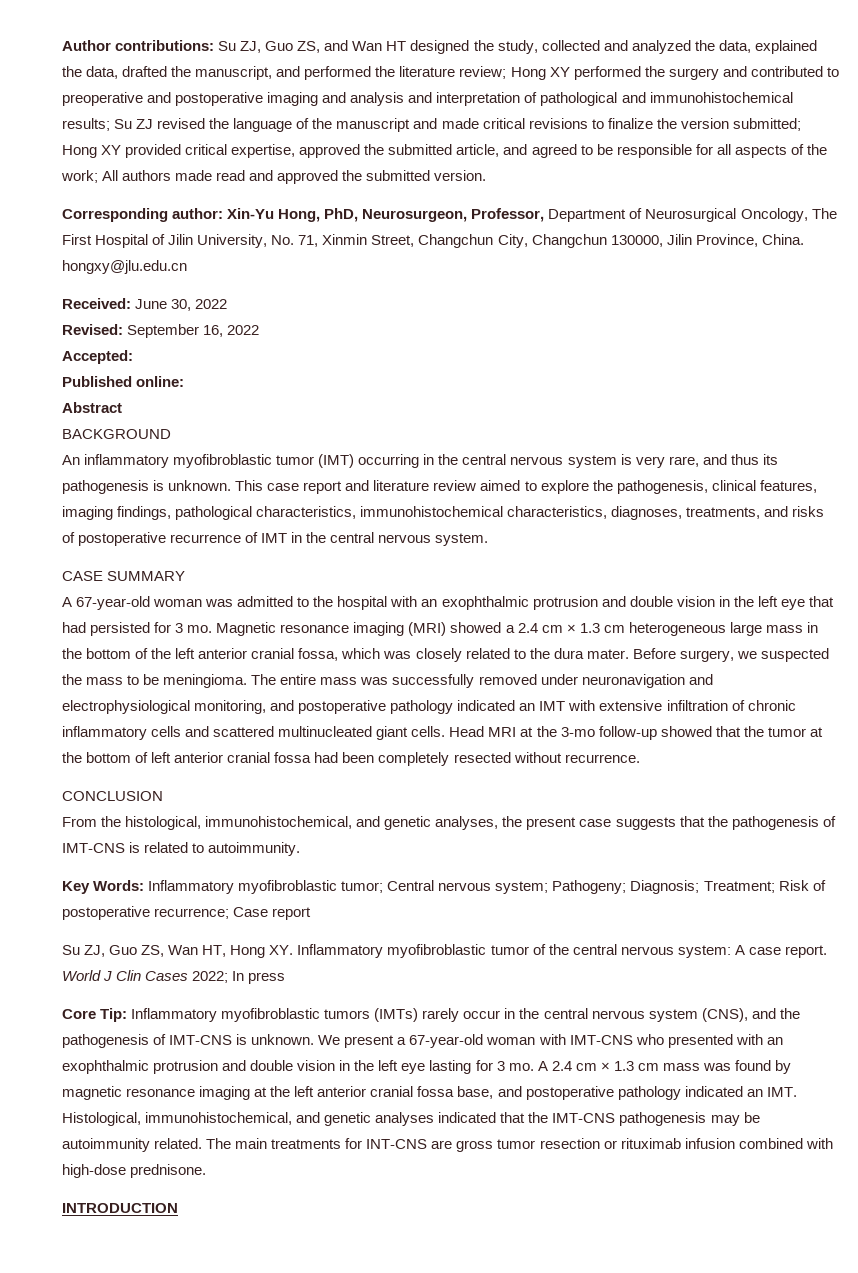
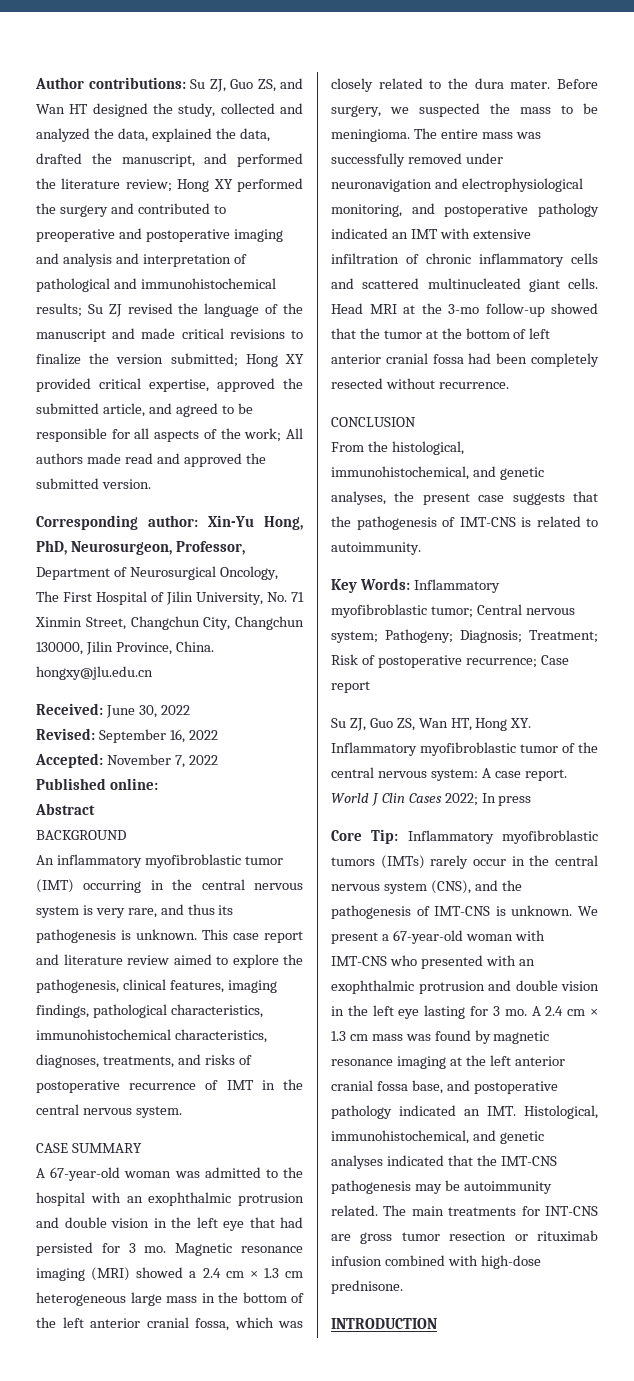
[298,235,319,247] 71, -> [291,592,304,602] 71
(133, 357) none -> [106,754,218,768] November 7, 2022

